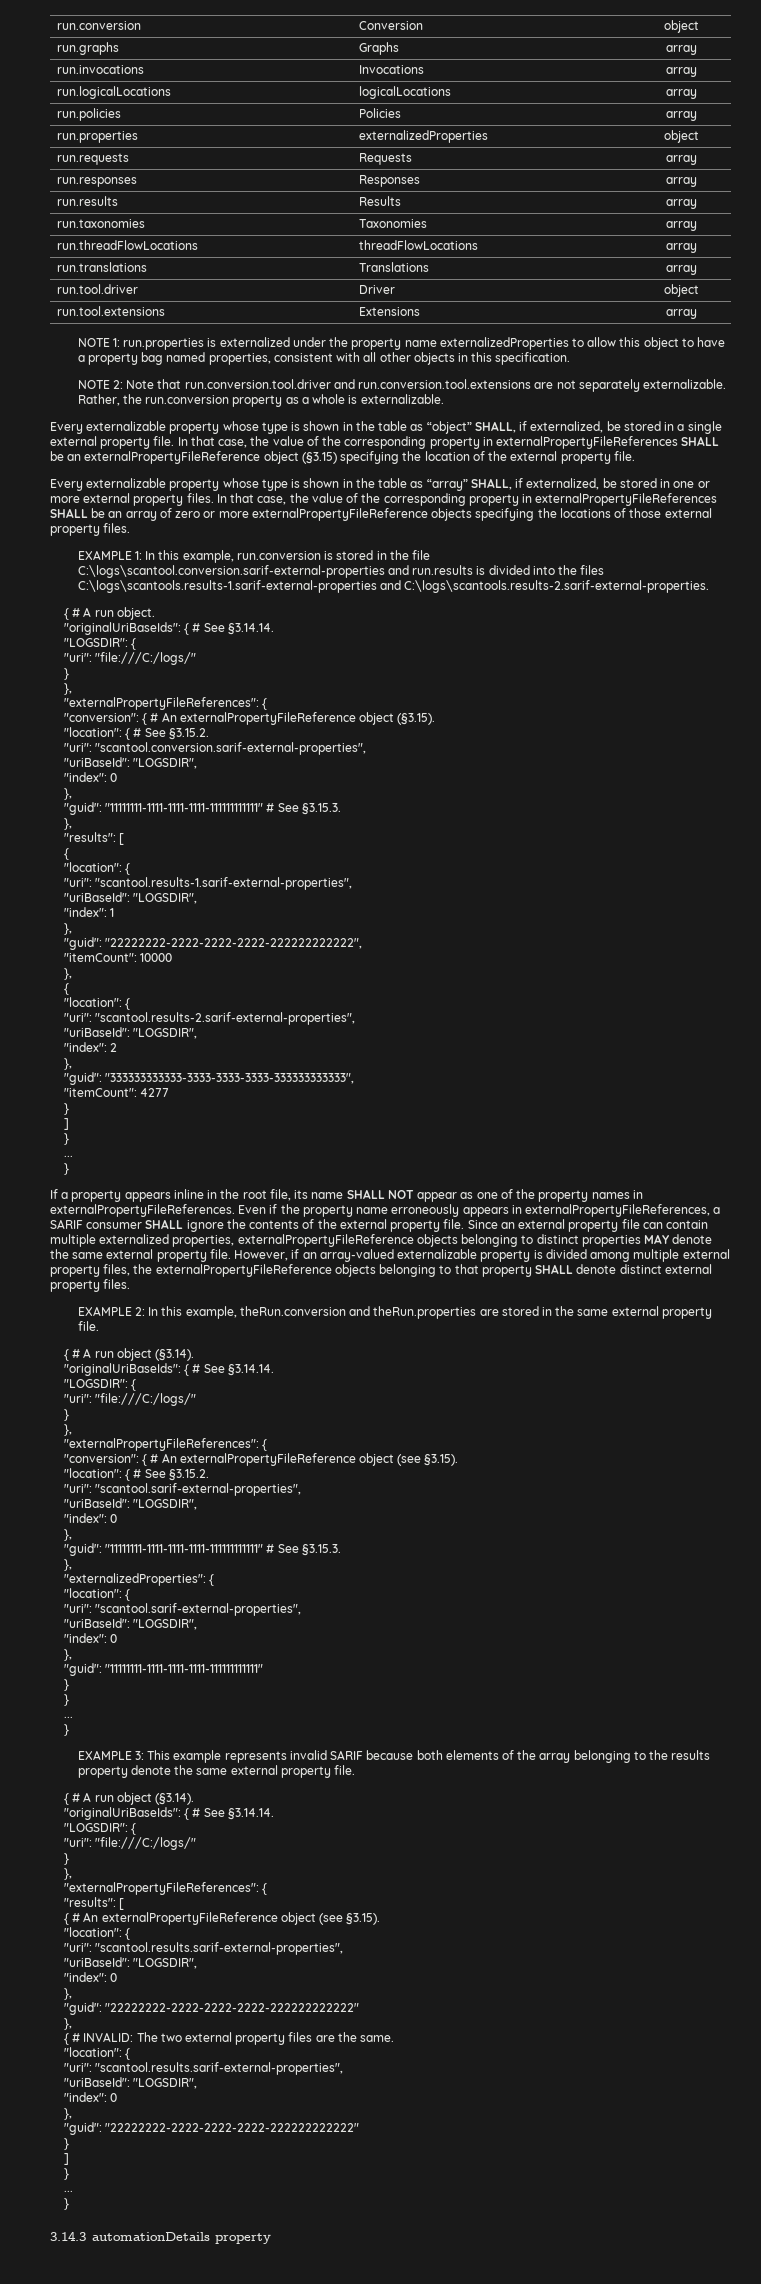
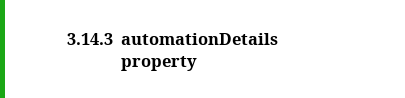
[57,21,142,30] [359,21,424,30] [664,20,699,33] [57,42,120,55] [359,42,400,55] [666,45,697,55] [57,65,145,74] [359,65,425,74] [666,67,697,77] [57,86,172,99] [359,86,452,99] [666,89,697,99] [57,108,122,121] [359,108,402,118] [666,111,697,121] [57,131,139,143] [359,130,489,143] [664,130,699,143] [57,153,130,165] [359,153,413,165] [666,155,697,165] [57,177,138,187] [359,175,421,187] [666,177,697,187] [57,196,119,206] [359,196,402,206] [666,199,697,209] [57,219,146,228] [359,219,428,228] [666,221,697,231] [57,240,199,250] [359,240,479,250] [666,243,697,253] [57,262,148,272] [359,262,430,272] [666,265,697,275] [57,284,139,294] [359,285,396,294] [664,284,699,297] [57,306,166,316] [359,307,421,316] [666,309,697,319] [77,337,726,350] [77,352,571,365] [77,379,726,392] [77,394,444,407] [50,421,722,434] [50,436,720,449] [50,451,635,464] [50,478,710,491] [50,493,718,506] [50,508,712,521] [50,523,131,536] [77,550,430,563] [77,565,605,578] [77,580,710,593] [63,607,155,620] [63,622,274,635] [63,638,137,650] [63,652,197,665] [63,668,69,680] [63,683,72,695] [63,697,268,710] [63,712,436,725] [63,727,209,740] [63,742,367,755] [63,757,198,769] [63,772,118,782] [63,788,72,800] [63,802,341,815] [63,818,72,830] [63,832,125,845] [63,848,69,860] [63,862,131,875] [63,877,353,890] [63,892,198,904] [63,907,115,917] [63,923,72,935] [63,937,363,950] [63,953,173,962] [63,968,72,980] [63,983,69,995] [63,997,131,1010] [63,1012,356,1025] [63,1027,198,1039] [63,1042,118,1052] [63,1058,72,1070] [63,1072,355,1085] [63,1088,170,1097] [63,1103,69,1115] [63,1118,69,1130] [63,1133,69,1145] [63,1155,73,1157] [63,1163,69,1175] [50,1189,643,1202] [50,1204,721,1217] [50,1219,709,1232] [50,1234,713,1247] [50,1249,730,1262] [50,1264,712,1277] [50,1279,131,1292] [77,1306,712,1319] [77,1321,99,1331] [63,1348,194,1361] [63,1363,274,1376] [63,1379,137,1391] [63,1393,197,1406] [63,1409,69,1421] [63,1424,72,1436] [63,1438,268,1451] [63,1453,459,1466] [63,1468,209,1481] [63,1483,302,1496] [63,1498,198,1510] [63,1513,118,1523] [63,1529,72,1541] [63,1543,341,1556] [63,1559,72,1571] [63,1573,215,1586] [63,1588,131,1601] [63,1603,302,1616] [63,1618,198,1630] [63,1633,118,1643] [63,1649,72,1661] [63,1663,264,1676] [63,1679,69,1691] [63,1694,69,1706] [63,1716,73,1718] [63,1724,69,1736] [77,1750,711,1763] [77,1765,356,1778] [63,1792,194,1805] [63,1807,274,1820] [63,1823,137,1835] [63,1837,197,1850] [63,1853,69,1865] [63,1868,72,1880] [63,1882,268,1895] [63,1897,125,1910] [63,1912,381,1925] [63,1927,131,1940] [63,1942,344,1955] [63,1957,198,1969] [63,1972,118,1982] [63,1988,72,2000] [63,2002,360,2015] [63,2018,72,2030] [63,2032,395,2045] [63,2047,131,2060] [63,2062,344,2075] [63,2077,198,2089] [63,2092,118,2102] [63,2108,72,2120] [63,2122,360,2135] [63,2138,69,2150] [63,2153,69,2165] [63,2168,69,2180] [63,2190,73,2192] [63,2198,69,2210] run.conversion | Conversion | object // run.graphs | Graphs | array // run.invocations | Invocations | array // run.logicalLocations | logicalLocations | array // run.policies | Policies | array // run.properties | externalizedProperties | object // run.requests | Requests | array // run.responses | Responses | array // run.results | Results | array // run.taxonomies | Taxonomies | array // run.threadFlowLocations | threadFlowLocations | array // run.translations | Translations | array // run.tool.driver | Driver | object // run.tool.extensions | Extensions | array // NOTE 1: run.properties is externalized under the property name externalizedProperties to allow this object to have a property bag named properties, consistent with all other objects in this specification. // NOTE 2: Note that run.conversion.tool.driver and run.conversion.tool.extensions are not separately externalizable. Rather, the run.conversion property as a whole is externalizable. // Every externalizable property whose type is shown in the table as “object” SHALL, if externalized, be stored in a single external property file. In that case, the value of the corresponding property in externalPropertyFileReferences SHALL be an externalPropertyFileReference object (§3.15) specifying the location of the external property file. // Every externalizable property whose type is shown in the table as “array” SHALL, if externalized, be stored in one or more external property files. In that case, the value of the corresponding property in externalPropertyFileReferences SHALL be an array of zero or more externalPropertyFileReference objects specifying the locations of those external property files. // EXAMPLE 1: In this example, run.conversion is stored in the file C:\logs\scantool.conversion.sarif-external-properties and run.results is divided into the files C:\logs\scantools.results-1.sarif-external-properties and C:\logs\scantools.results-2.sarif-external-properties. // { # A run object. // "originalUriBaseIds": { # See §3.14.14. // "LOGSDIR": { // "uri": "file:///C:/logs/" // } // }, // "externalPropertyFileReferences": { // "conversion": { # An externalPropertyFileReference object (§3.15). // "location": { # See §3.15.2. // "uri": "scantool.conversion.sarif-external-properties", // "uriBaseId": "LOGSDIR", // "index": 0 // }, // "guid": "11111111-1111-1111-1111-111111111111" # See §3.15.3. // }, // "results": [ // { // "location": { // "uri": "scantool.results-1.sarif-external-properties", // "uriBaseId": "LOGSDIR", // "index": 1 // }, // "guid": "22222222-2222-2222-2222-222222222222", // "itemCount": 10000 // }, // { // "location": { // "uri": "scantool.results-2.sarif-external-properties", // "uriBaseId": "LOGSDIR", // "index": 2 // }, // "guid": "333333333333-3333-3333-3333-333333333333", // "itemCount": 4277 // } // ] // } // ... // } // If a property appears inline in the root file, its name SHALL NOT appear as one of the property names in externalPropertyFileReferences. Even if the property name erroneously appears in externalPropertyFileReferences, a SARIF consumer SHALL ignore the contents of the external property file. Since an external property file can contain multiple externalized properties, externalPropertyFileReference objects belonging to distinct properties MAY denote the same external property file. However, if an array-valued externalizable property is divided among multiple external property files, the externalPropertyFileReference objects belonging to that property SHALL denote distinct external property files. // EXAMPLE 2: In this example, theRun.conversion and theRun.properties are stored in the same external property file. // { # A run object (§3.14). // "originalUriBaseIds": { # See §3.14.14. // "LOGSDIR": { // "uri": "file:///C:/logs/" // } // }, // "externalPropertyFileReferences": { // "conversion": { # An externalPropertyFileReference object (see §3.15). // "location": { # See §3.15.2. // "uri": "scantool.sarif-external-properties", // "uriBaseId": "LOGSDIR", // "index": 0 // }, // "guid": "11111111-1111-1111-1111-111111111111" # See §3.15.3. // }, // "externalizedProperties": { // "location": { // "uri": "scantool.sarif-external-properties", // "uriBaseId": "LOGSDIR", // "index": 0 // }, // "guid": "11111111-1111-1111-1111-111111111111" // } // } // ... // } // EXAMPLE 3: This example represents invalid SARIF because both elements of the array belonging to the results property denote the same external property file. // { # A run object (§3.14). // "originalUriBaseIds": { # See §3.14.14. // "LOGSDIR": { // "uri": "file:///C:/logs/" // } // }, // "externalPropertyFileReferences": { // "results": [ // { # An externalPropertyFileReference object (see §3.15). // "location": { // "uri": "scantool.results.sarif-external-properties", // "uriBaseId": "LOGSDIR", // "index": 0 // }, // "guid": "22222222-2222-2222-2222-222222222222" // }, // { # INVALID: The two external property files are the same. // "location": { // "uri": "scantool.results.sarif-external-properties", // "uriBaseId": "LOGSDIR", // "index": 0 // }, // "guid": "22222222-2222-2222-2222-222222222222" // } // ] // } // ... // } // -> (67, 39) none

